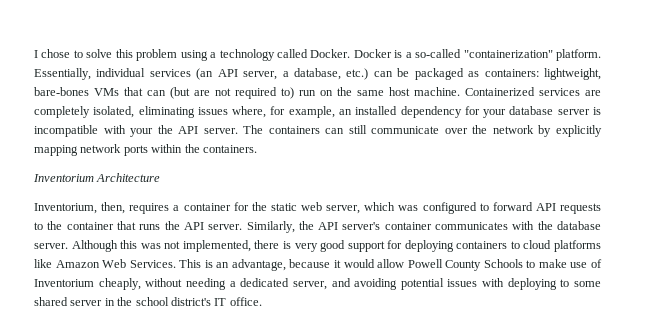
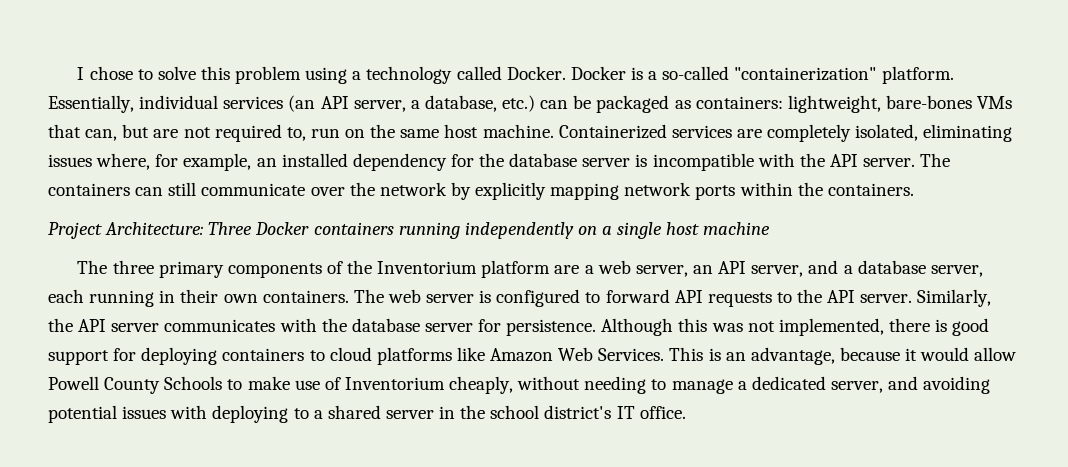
[147,87,190,99] can (but -> [85,124,150,141] can, but
[281,87,294,99] to) -> [286,127,306,141] to,
[483,109,507,118] your -> [479,153,505,167] the
[130,128,154,137] your -> (795, 160) none
[33,173,161,182] [34,202,419,214] Inventorium Architecture // Inventorium, then, requires a container for the static web server, which was -> [48,222,771,239] [77,260,983,278] [48,289,492,307] Project Architecture: Three Docker containers running independently on a single host machine // The three primary components of the Inventorium platform are a web server, an API server, and a database server, each running in their own containers. The web server is
[66,221,180,230] container that runs the -> (823, 296) none
[342,222,432,230] server's container -> [111,323,160,332] server
[34,243,68,249] server. -> [424,319,597,336] server for persistence.
[294,243,318,252] very -> (948, 325) none
(226, 284) none -> [651,379,733,394] to manage
[574,281,601,287] some -> [313,410,323,419] a

